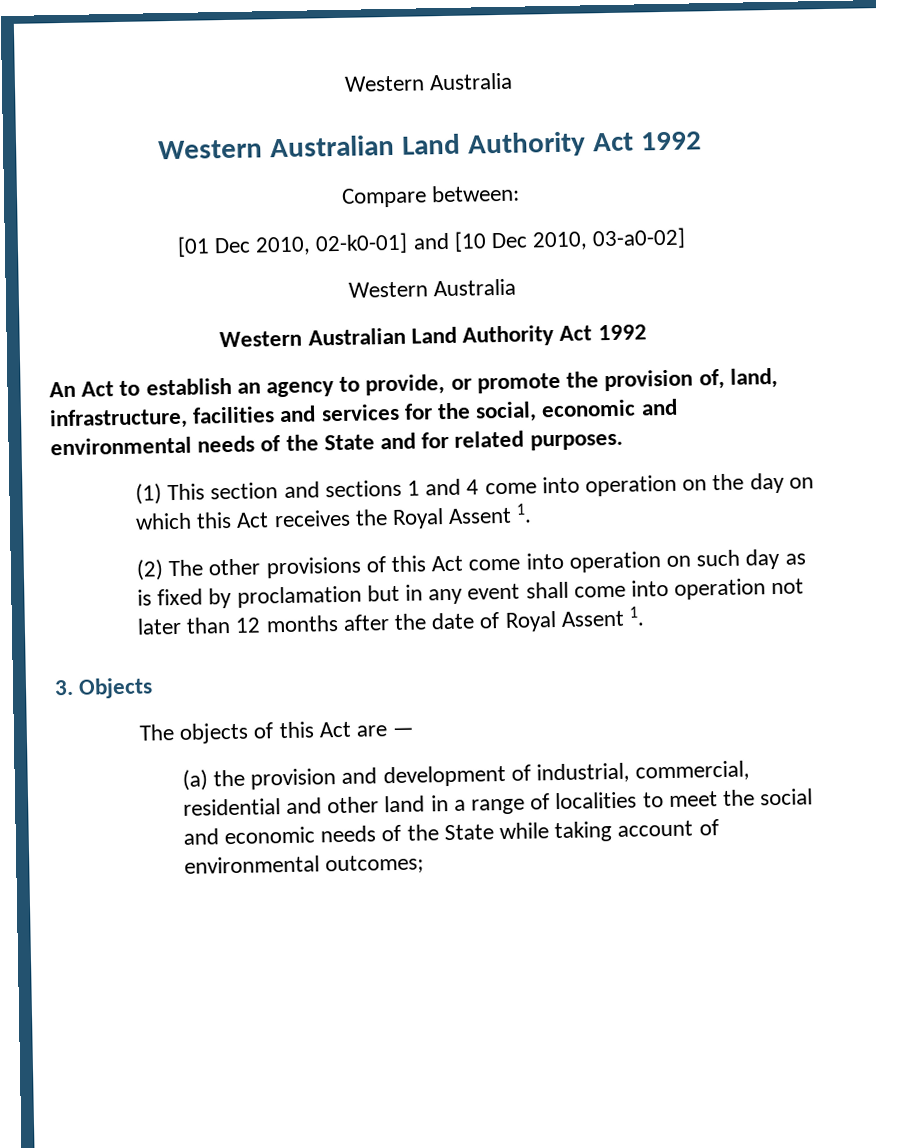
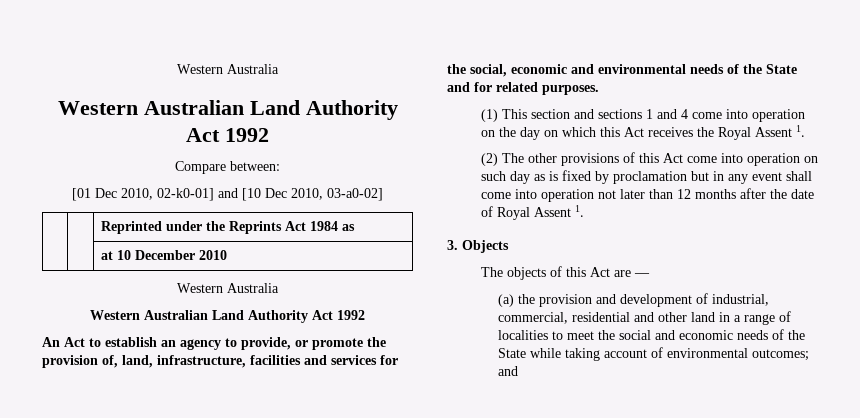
(687, 238) none -> [100,221,355,234] [100,250,227,260] // | | Reprinted under the Reprints Act 1984 as // | | at 10 December 2010
(425, 864) none -> [497,366,518,376] and

